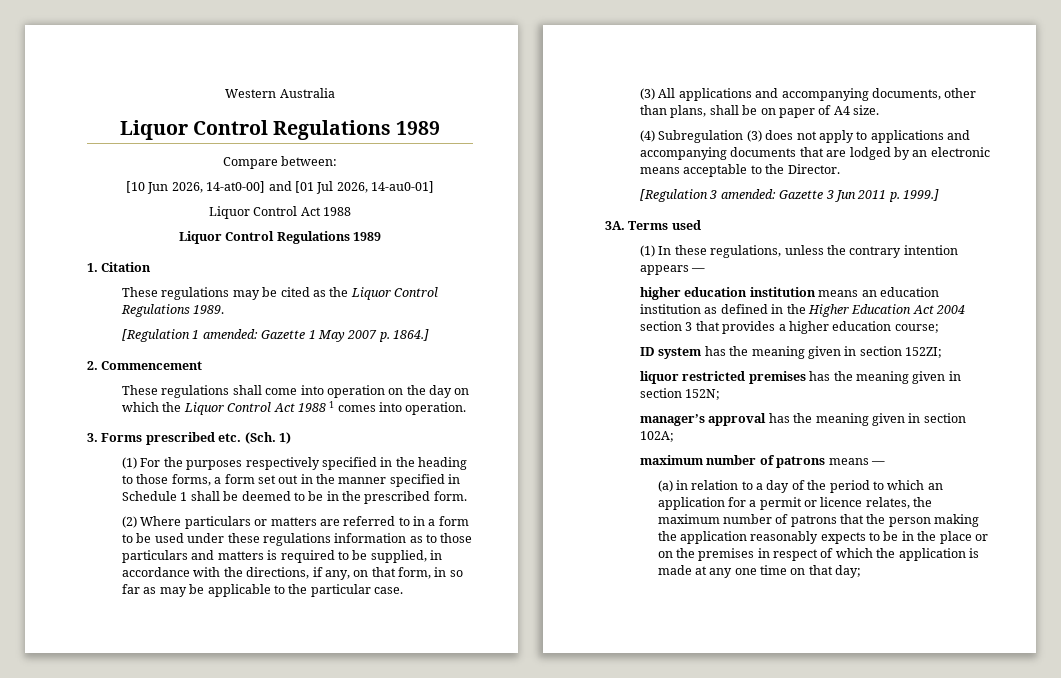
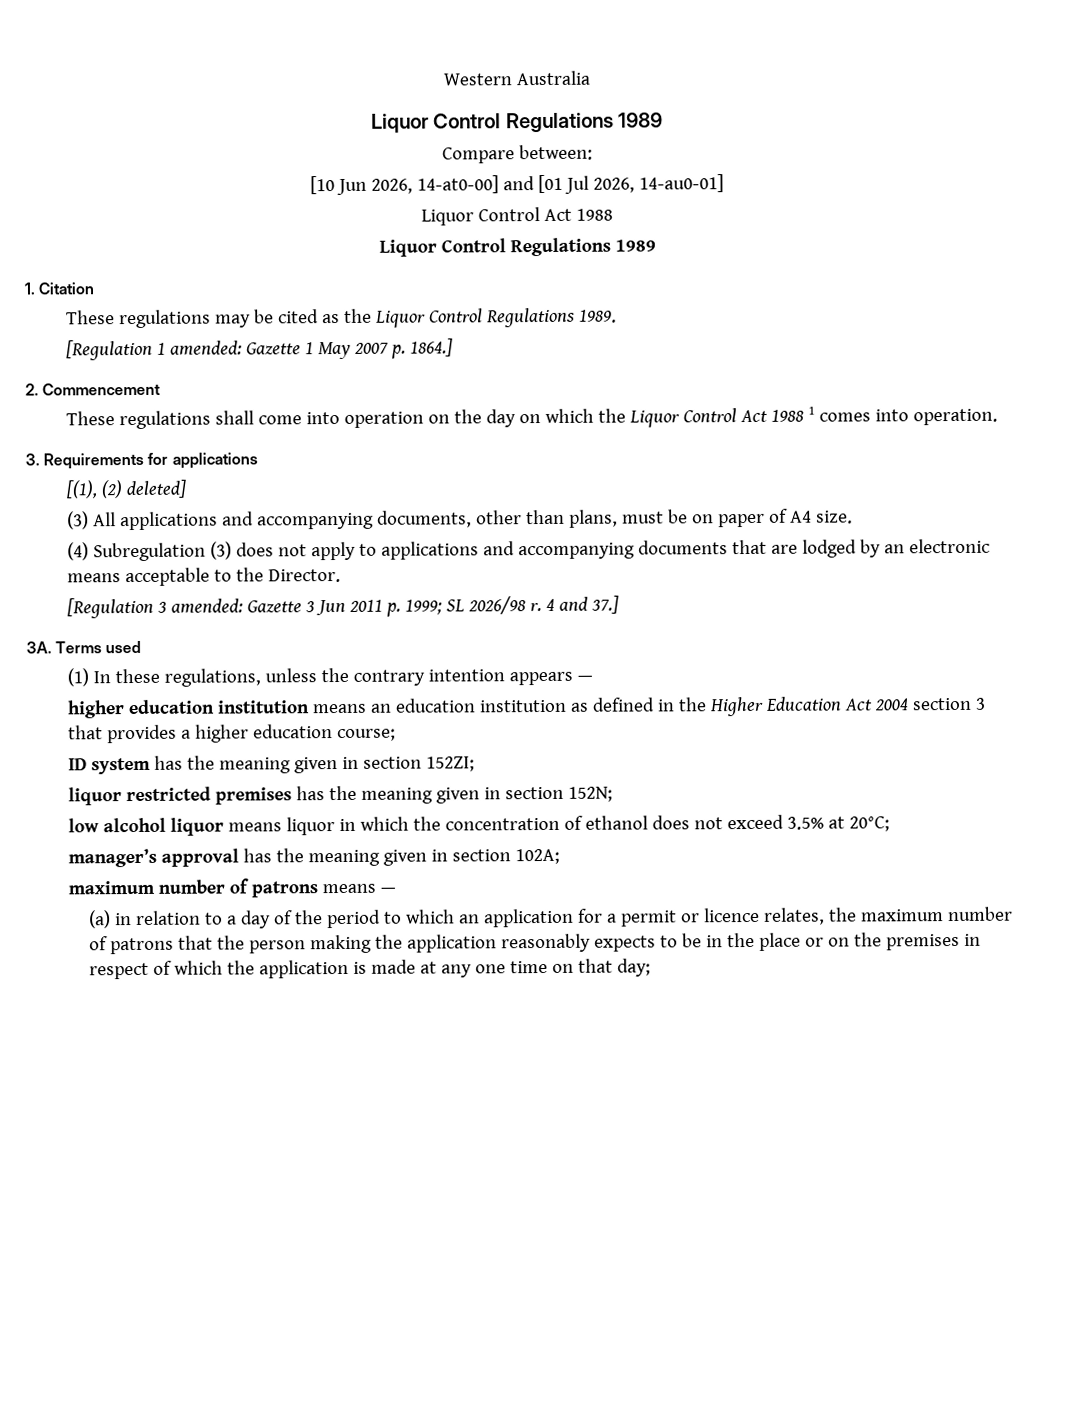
[101,432,291,445] [122,457,468,470] [122,474,461,487] [122,491,467,504] [122,516,469,529] [122,533,473,546] [122,550,443,563] [122,567,463,580] [122,584,404,597] Forms prescribed etc. (Sch. 1) // (1) For the purposes respectively specified in the heading to those forms, a form set out in the manner specified in Schedule 1 shall be deemed to be in the prescribed form. // (2) Where particulars or matters are referred to in a form to be used under these regulations information as to those particulars and matters is required to be supplied, in accordance with the directions, if any, on that form, in so far as may be applicable to the particular case. -> [43,452,258,470] [65,479,186,499] Requirements for applications // [(1), (2) deleted]
[709,105,739,115] shall -> [621,511,664,524] must
[903,189,940,201] 1999.] -> [404,595,619,615] 1999; SL 2026/98 r. 4 and 37.]
(721, 394) none -> [67,814,890,836] // low alcohol liquor means liquor in which the concentration of ethanol does not exceed 3.5% at 20°C;

